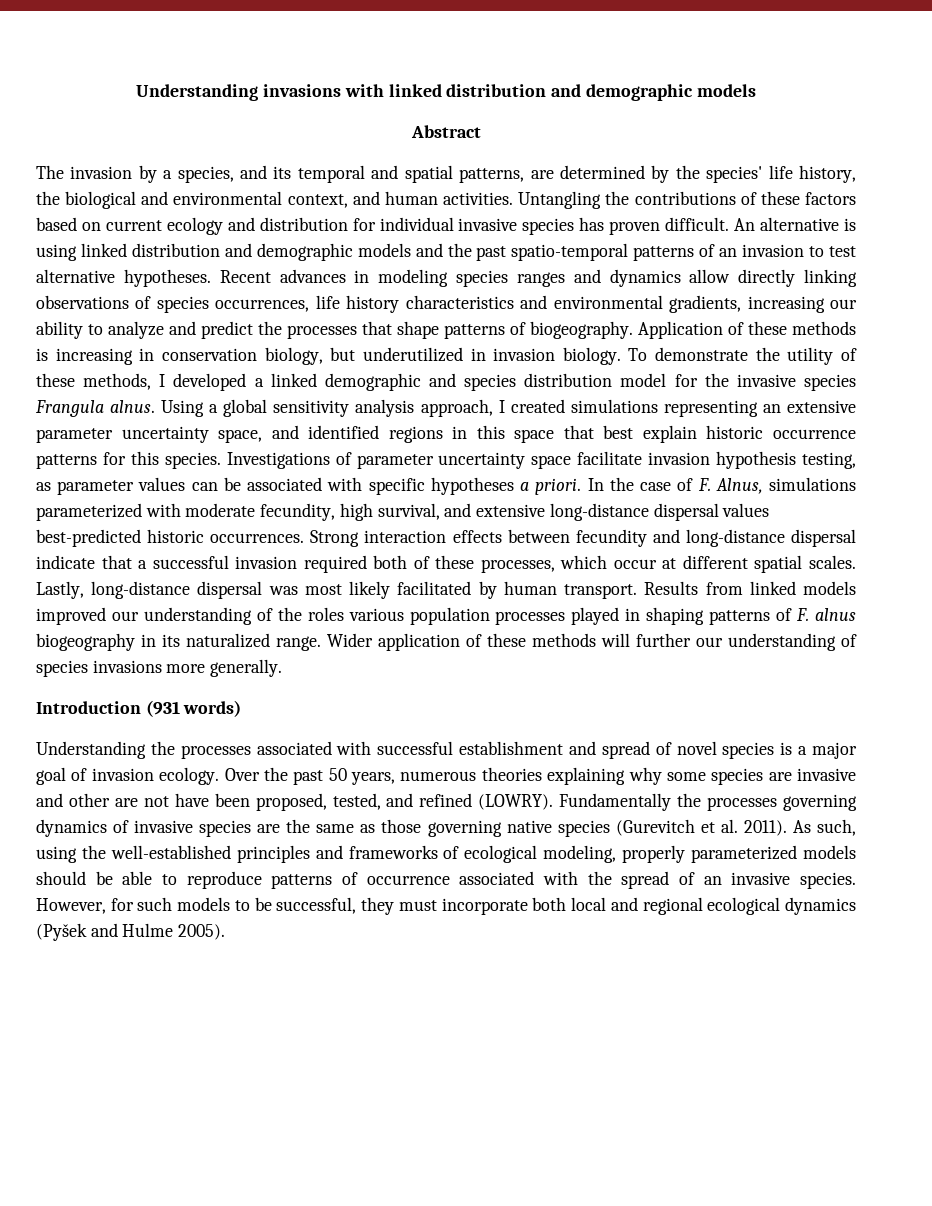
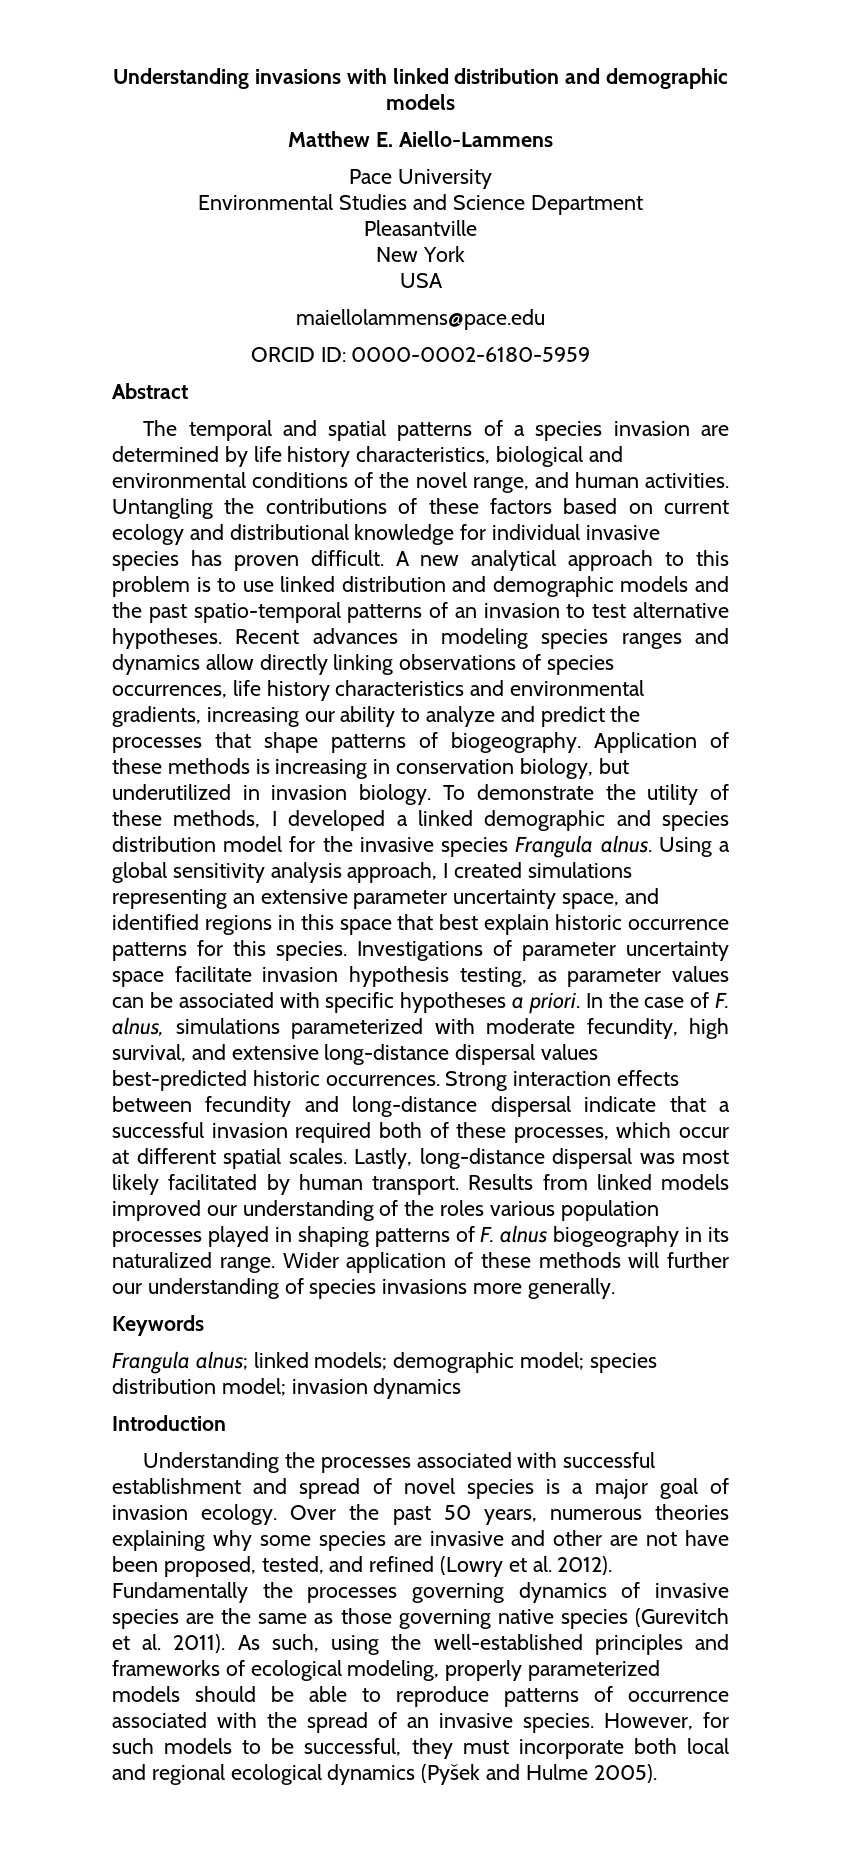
[410,125,481,138] [36,165,856,183] [36,191,348,209] Abstract // The invasion by a species, and its temporal and spatial patterns, are determined by the species' life history, the biological and environmental context, -> [288,131,553,147] [349,169,492,189] [198,194,643,215] [364,220,477,236] [376,246,465,262] [399,273,443,288] [296,309,545,330] [250,347,591,362] [112,383,188,399] [143,420,729,441] [112,446,623,467] [112,472,529,493] Matthew E. Aiello-Lammens // Pace University // Environmental Studies and Science Department // Pleasantville // New York // USA // maiellolammens@pace.edu // ORCID ID: 0000-0002-6180-5959 // Abstract // The temporal and spatial patterns of a species invasion are determined by life history characteristics, biological and environmental conditions of the novel range,
[259,217,348,231] distribution -> [229,524,455,545] distributional knowledge
[734,217,856,231] [36,244,77,261] An alternative is using -> [395,550,730,571] [112,576,274,597] A new analytical approach to this problem is to use
[715,478,763,494] Alnus, -> [112,1017,164,1037] alnus,
(283, 668) none -> [112,1315,204,1336] [112,1351,657,1374] [112,1378,462,1399] // Keywords // Frangula alnus; linked models; demographic model; species distribution model; invasion dynamics
[145,700,242,717] (931 words) -> (226, 1423) none
[478,794,554,810] (LOWRY). -> [440,1556,613,1577] (Lowry et al. 2012).

